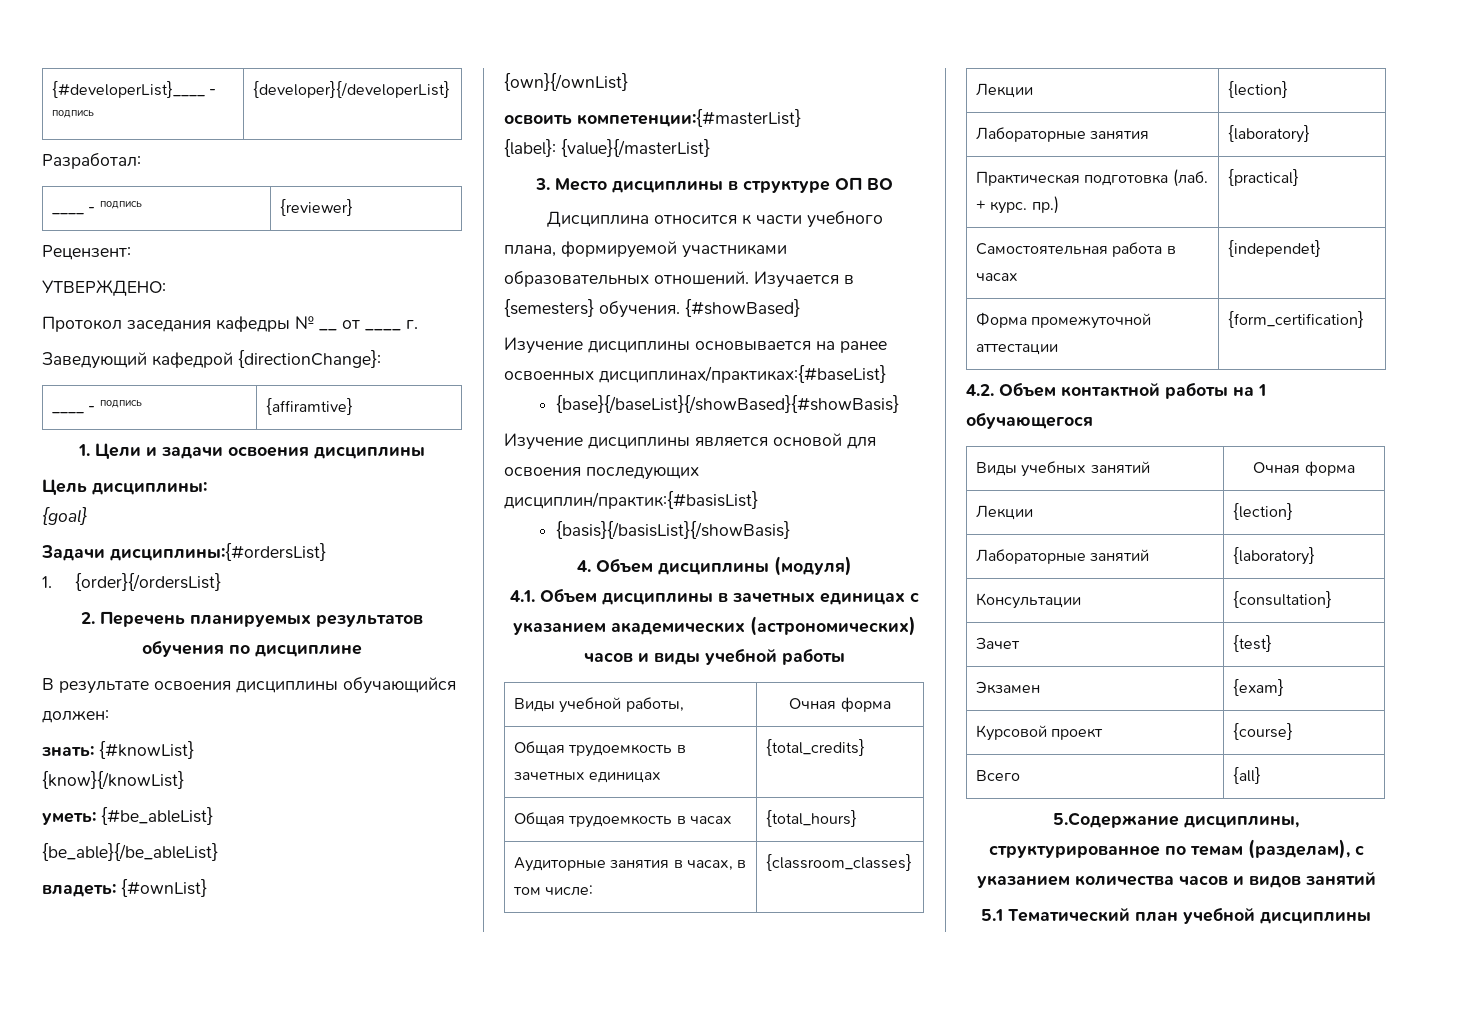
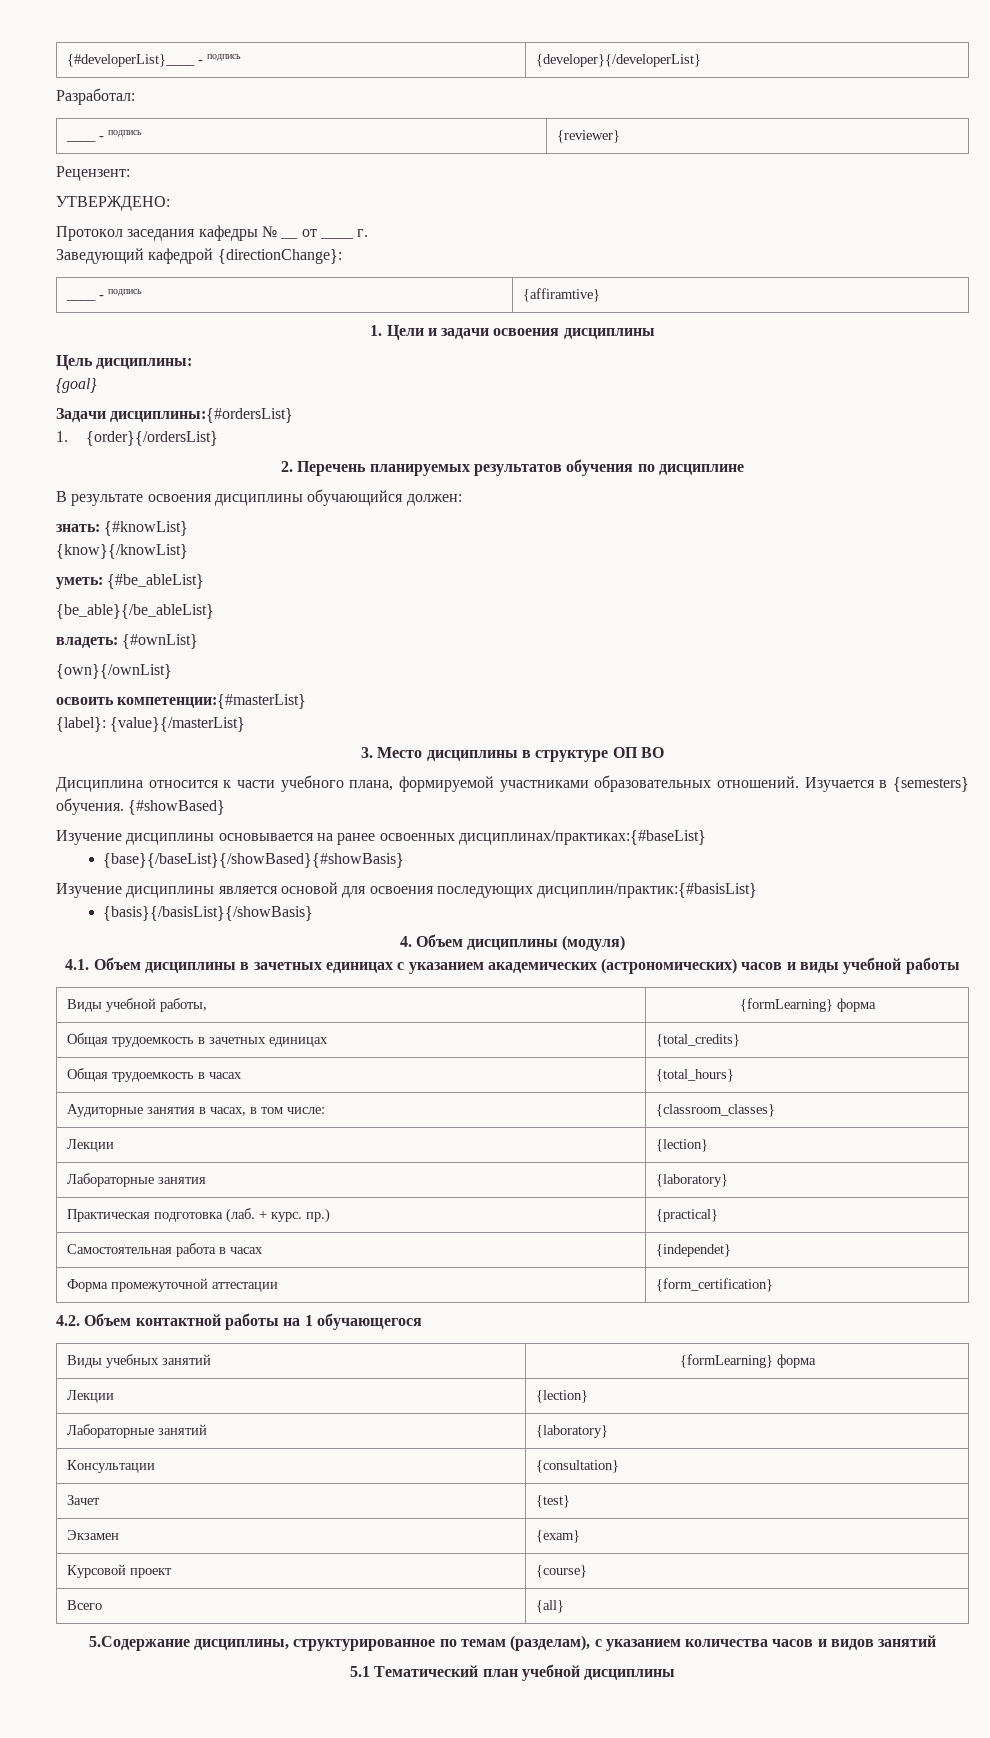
[789,698,837,710] Очная -> [739,998,833,1012] {formLearning}
[1253,462,1301,474] Очная -> [679,1354,773,1368] {formLearning}

